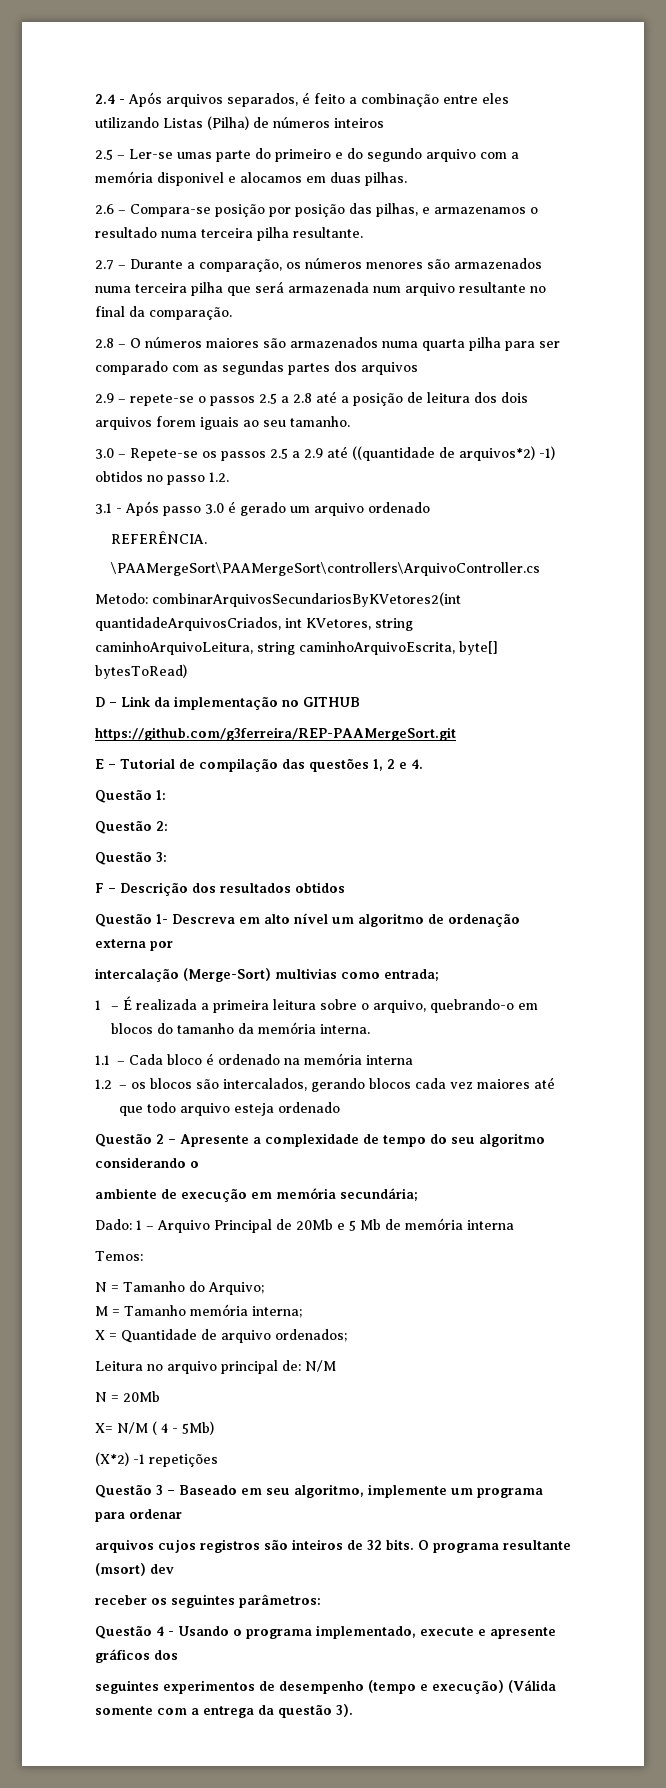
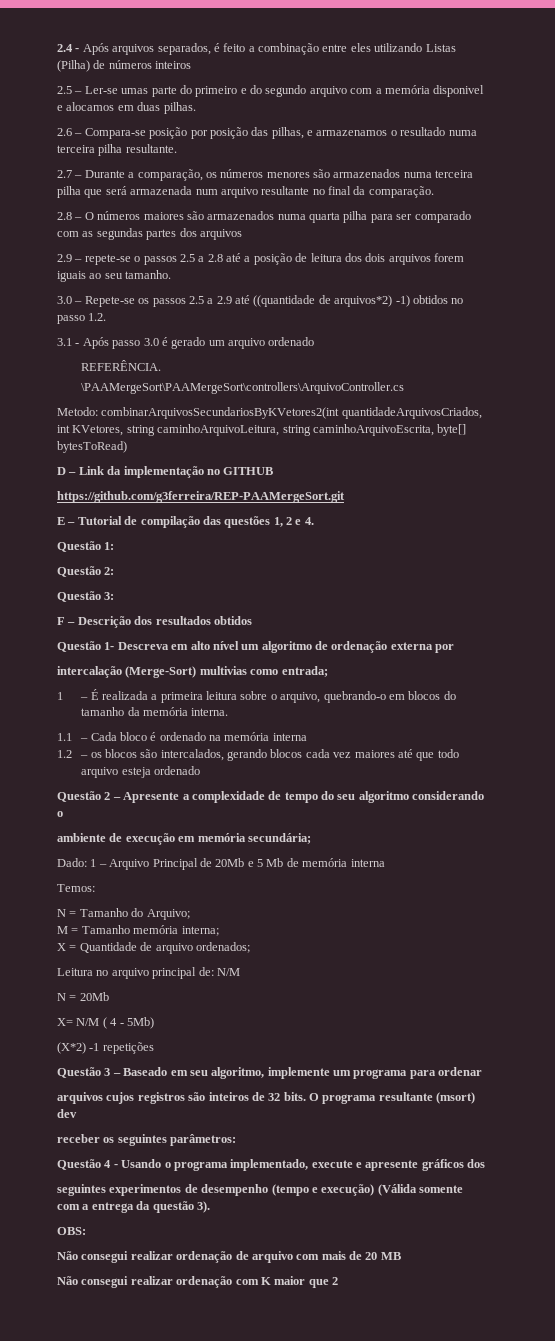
(353, 1710) none -> [57,1227,86,1235] [57,1251,401,1263] [57,1276,338,1288] // OBS: // Não consegui realizar ordenação de arquivo com mais de 20 MB // Não consegui realizar ordenação com K maior que 2

